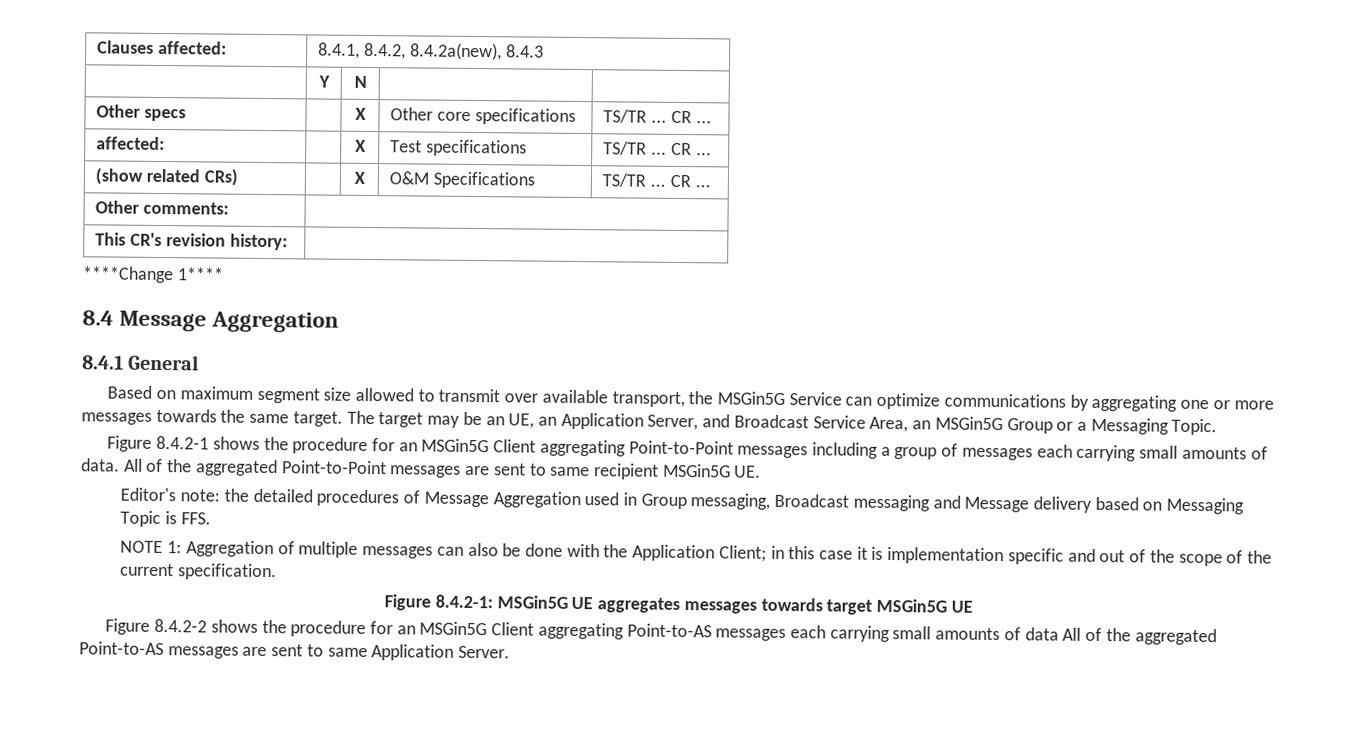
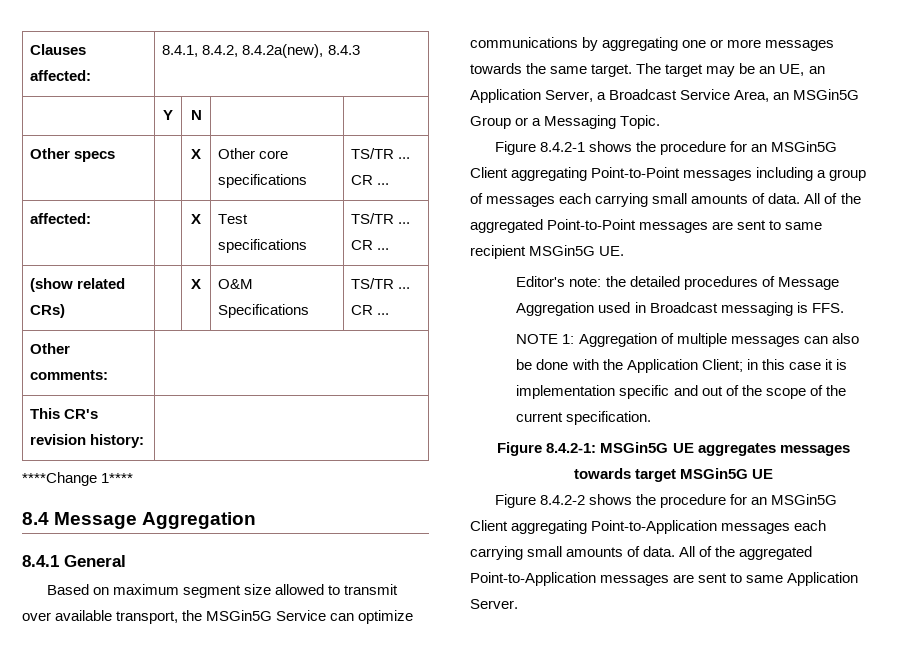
[702,414,731,428] and -> [597,92,607,100] a
[640,493,1245,515] [120,510,162,528] Group messaging, Broadcast messaging and Message delivery based on Messaging Topic -> [649,302,793,316] Broadcast messaging
[626,623,1217,646] [79,641,164,656] Point-to-AS messages each carrying small amounts of data All of the aggregated Point-to-AS -> [591,520,827,534] [470,546,813,560] [470,572,596,586] Point-to-Application messages each carrying small amounts of data. All of the aggregated Point-to-Application

